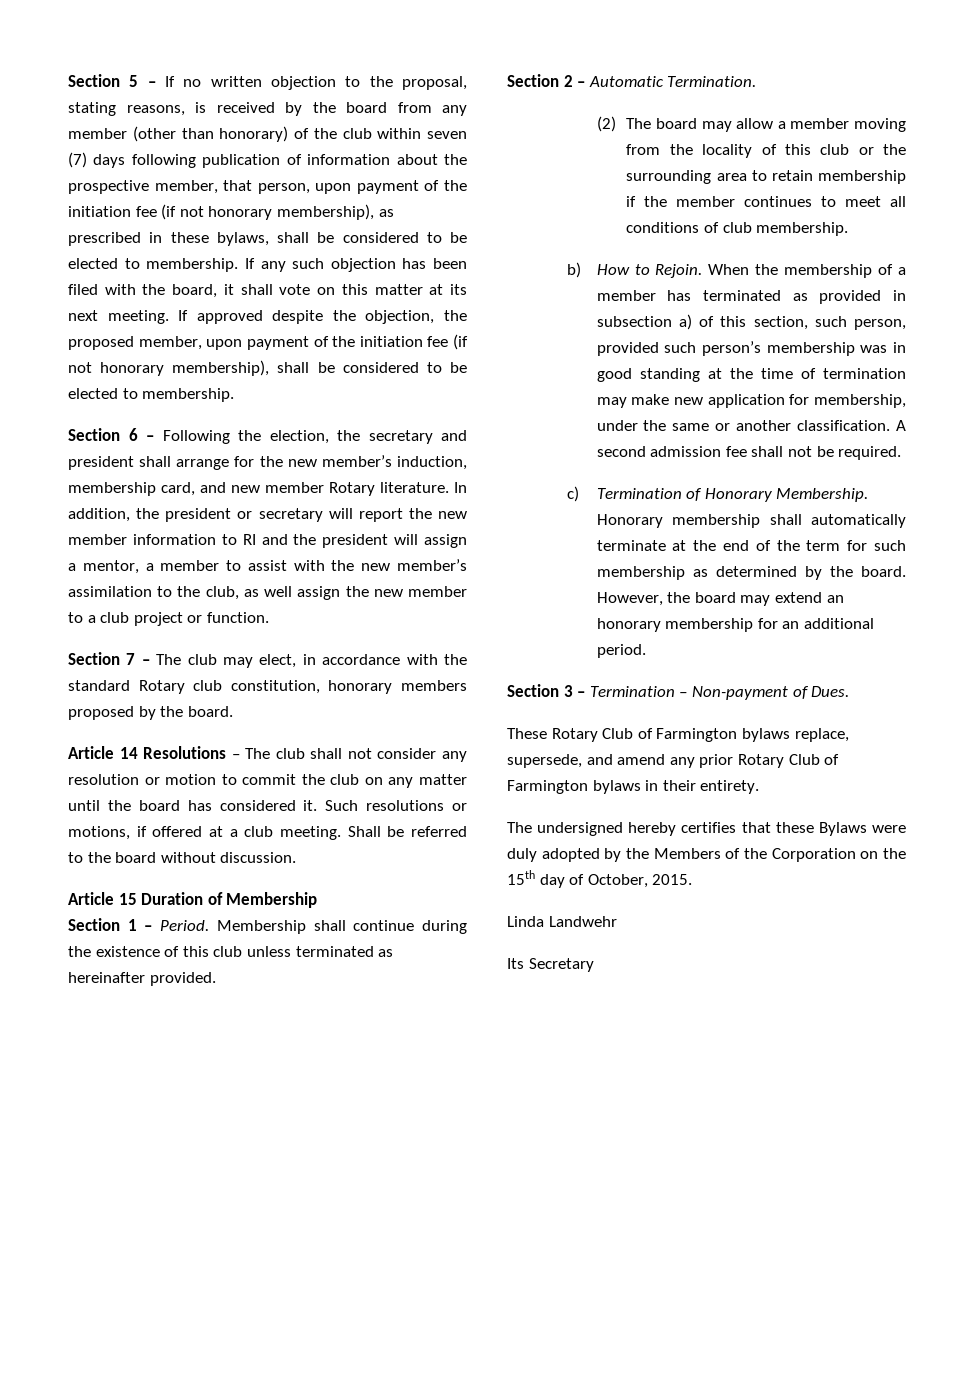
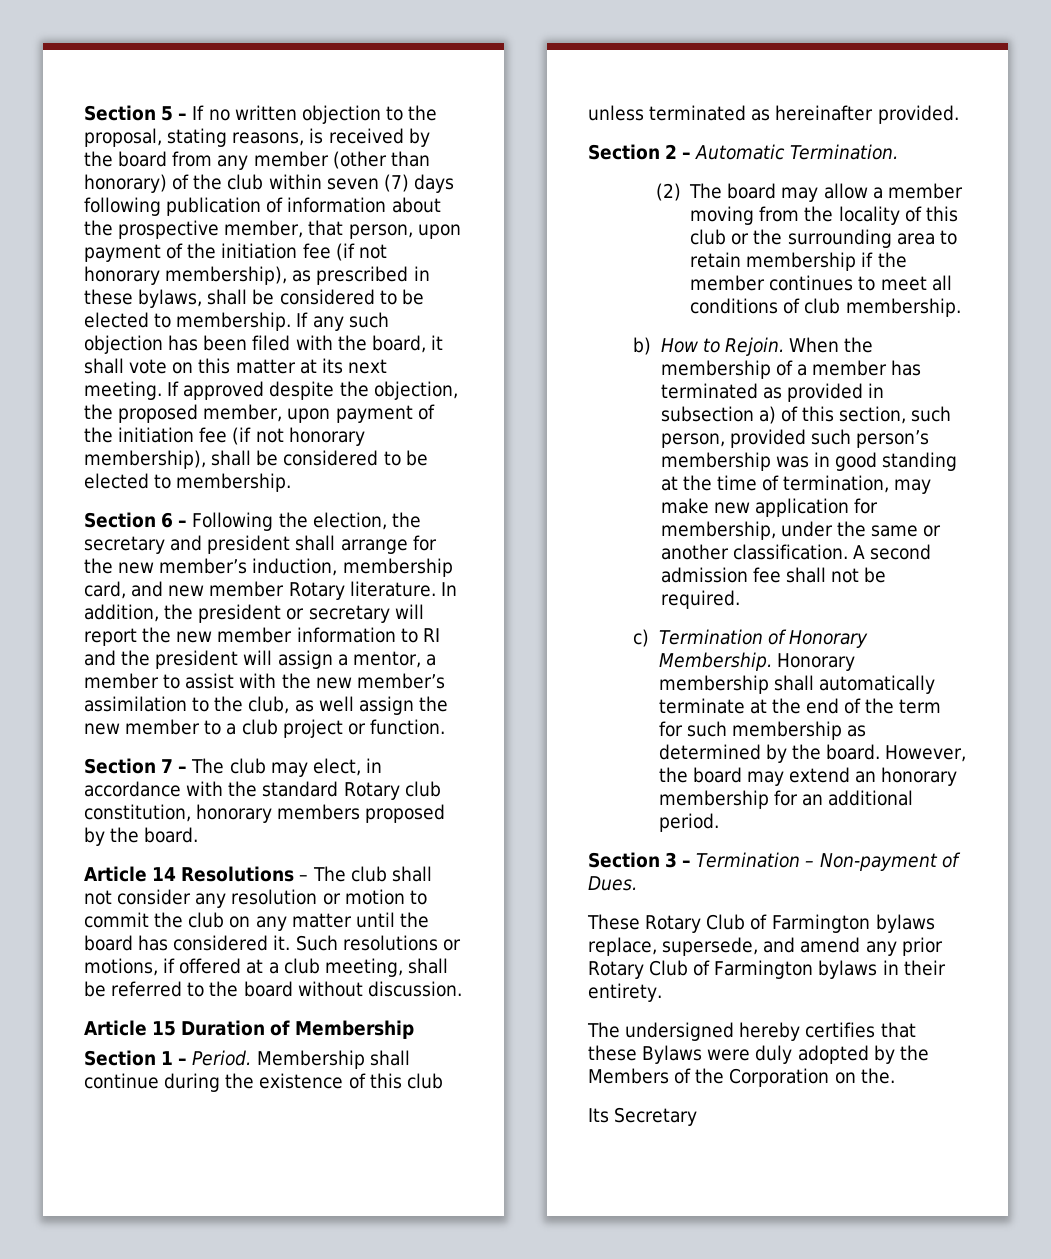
[280,826,381,840] meeting. Shall -> [324,958,448,977] meeting, shall
[823,368,906,379] termination -> [783,475,890,493] termination,
[883,848,906,859] [507,870,693,888] [507,916,617,927] the 15th day of October, 2015. // Linda Landwehr -> [860,1068,895,1084] the.

